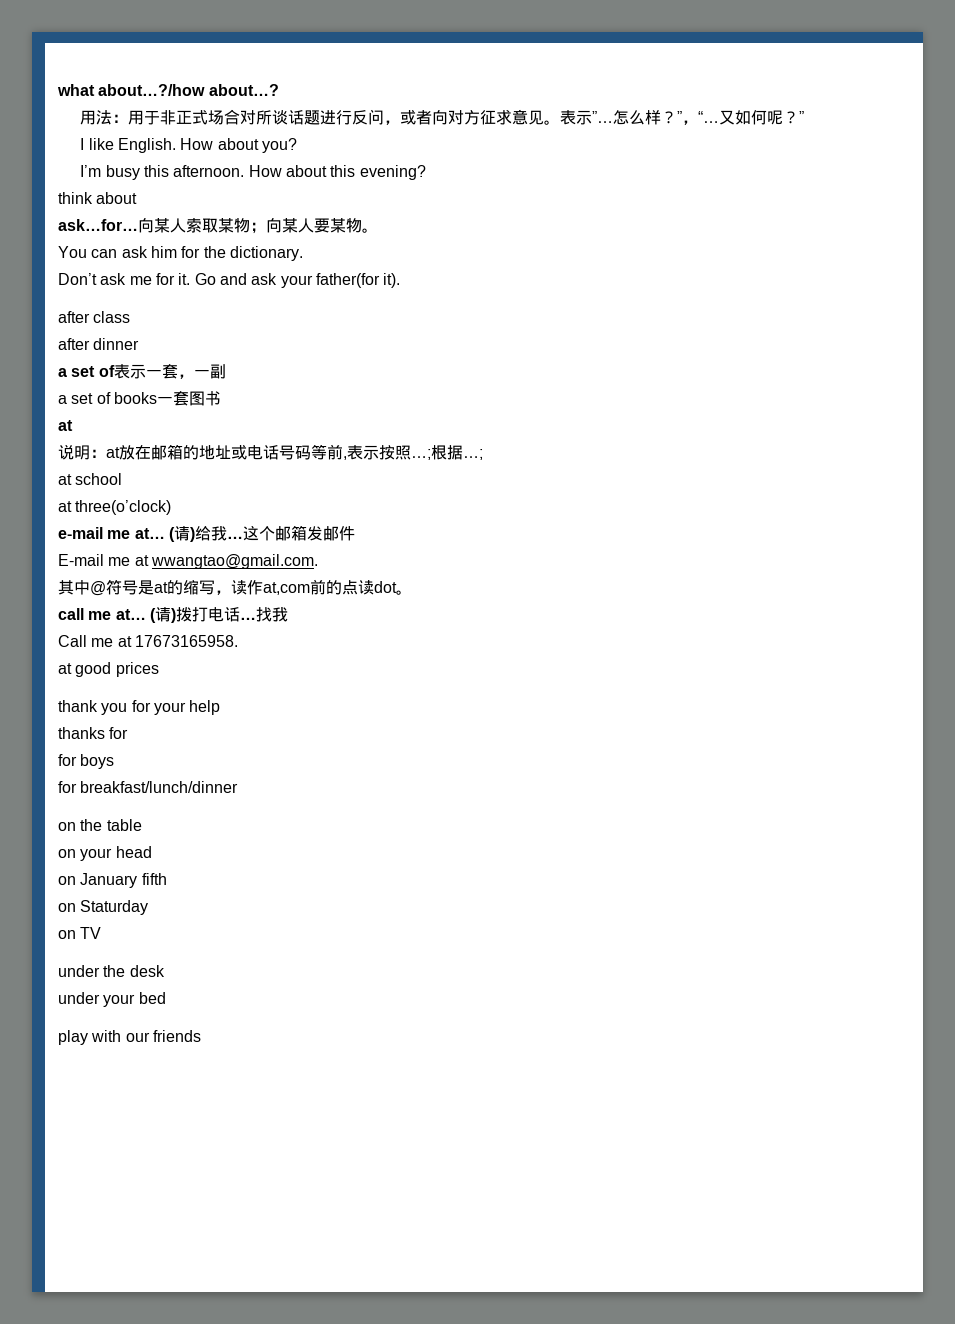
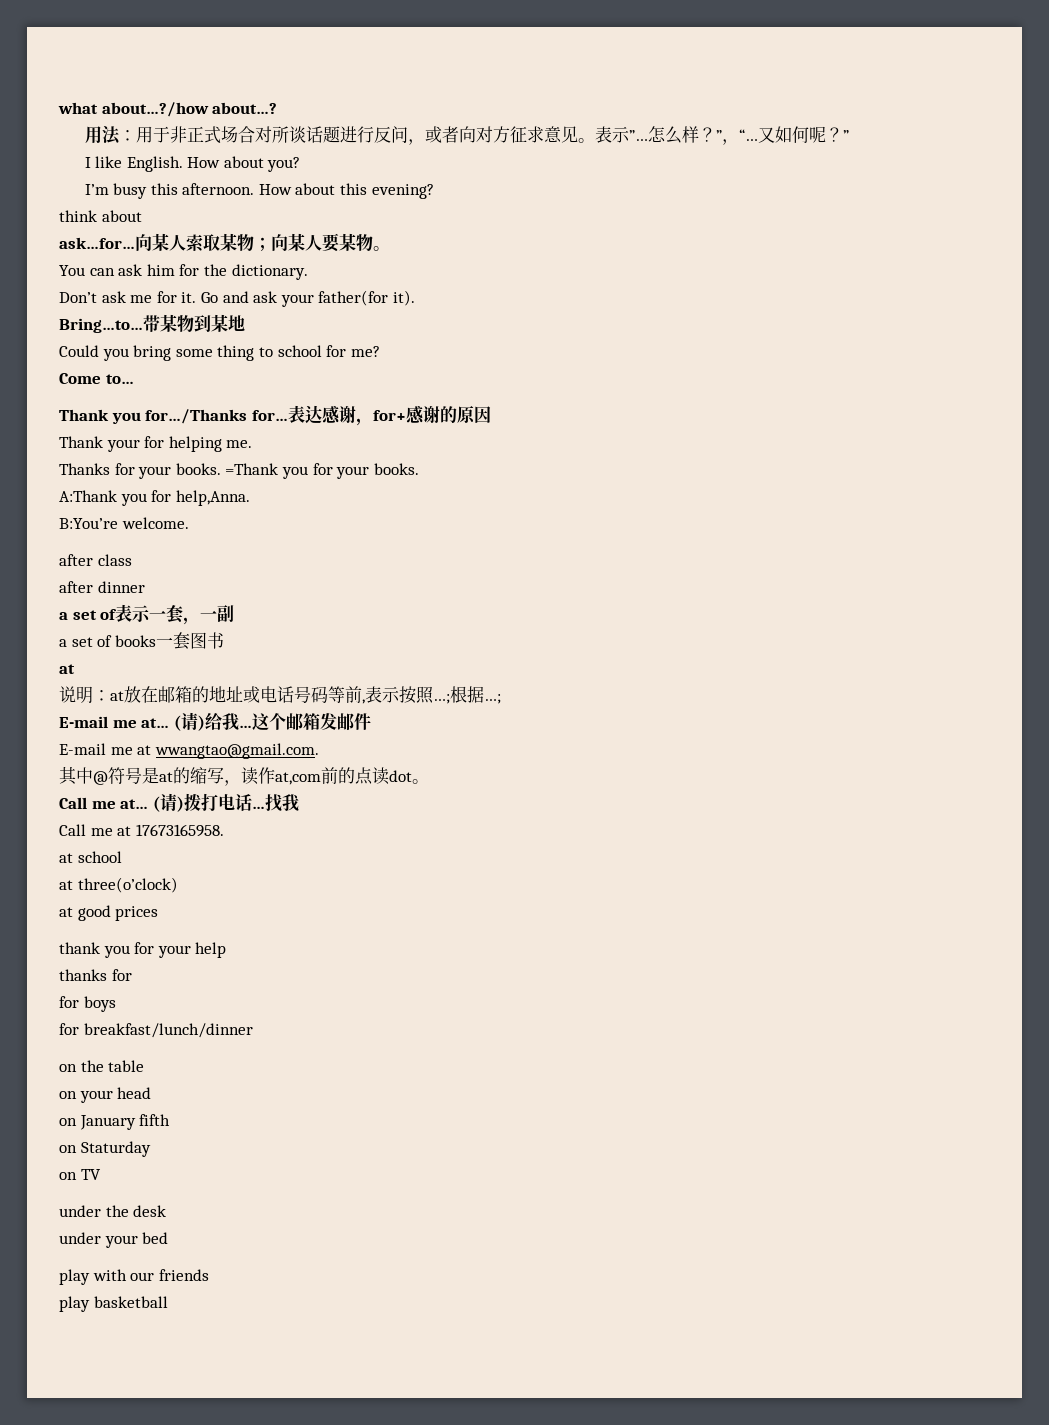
(401, 280) none -> [59,314,245,333] [59,345,380,361] [59,373,134,384] [59,405,491,426] [59,436,253,452] [59,463,419,479] [59,490,250,506] [59,517,189,529] // Bring…to…带某物到某地 // Could you bring some thing to school for me? // Come to… // Thank you for…/Thanks for…表达感谢，for+感谢的原因 // Thank your for helping me. // Thanks for your books. =Thank you for your books. // A:Thank you for help,Anna. // B:You’re welcome.
[58,473,123,485] [58,500,172,515] [58,527,103,539] at school // at three(o’clock) // e-mail -> [59,716,108,728] E-mail
[58,608,84,620] call -> [59,797,87,809] Call
(238, 641) none -> [59,851,122,863] [59,877,178,893] // at school // at three(o’clock)
(201, 1036) none -> [59,1296,168,1312] // play basketball

